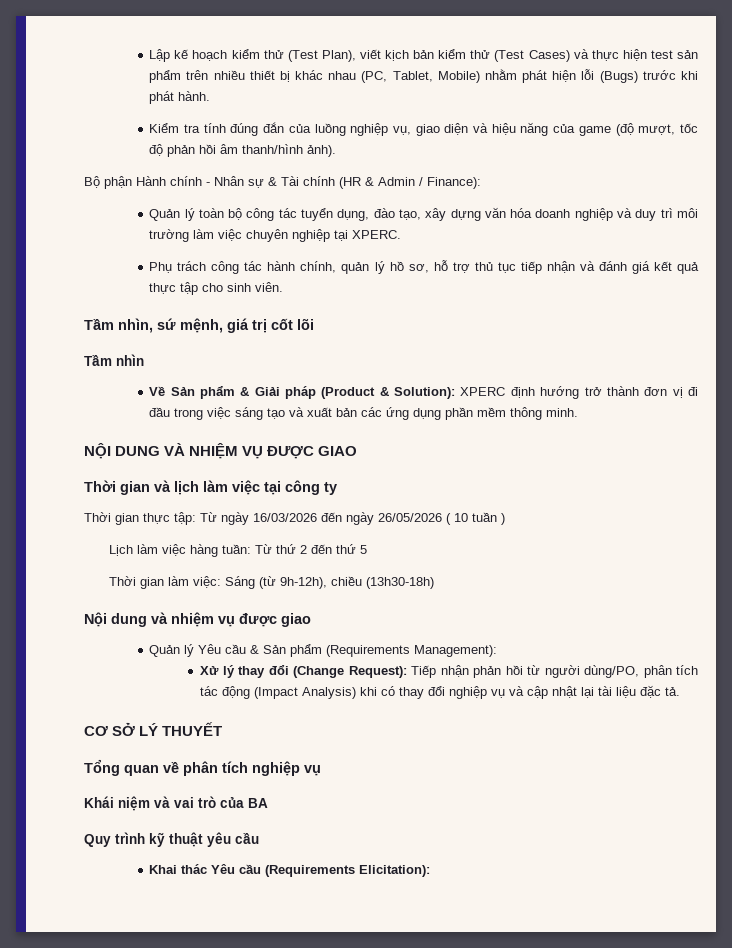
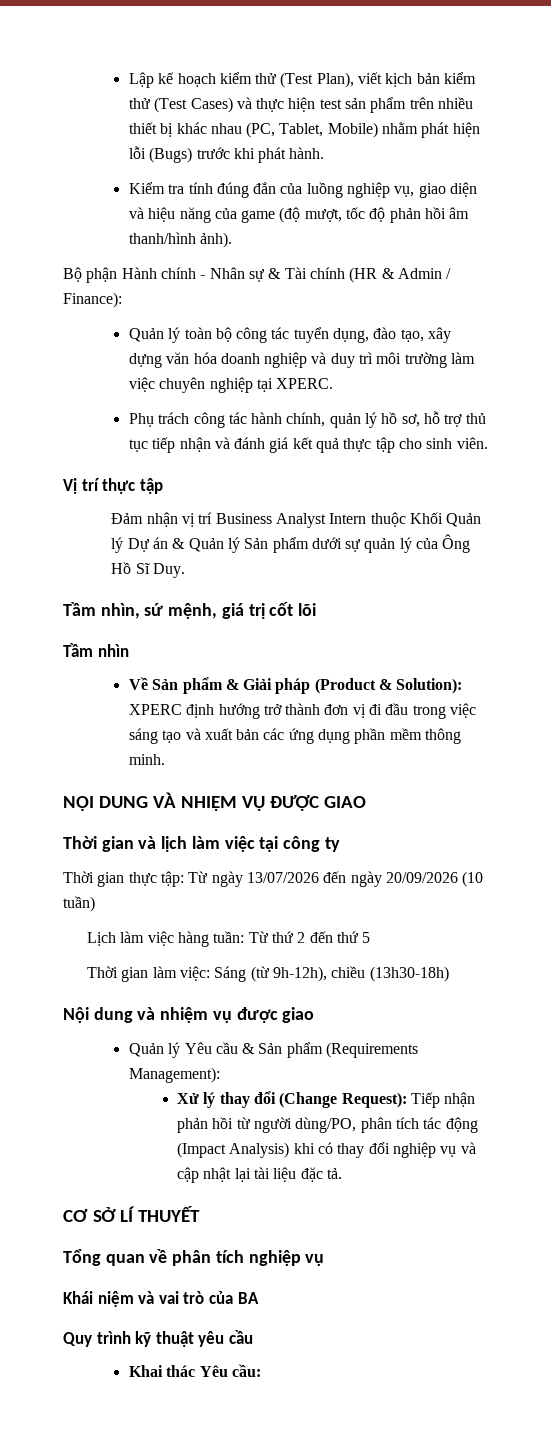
(284, 287) none -> [63,478,163,494] [111,512,482,528] [111,534,471,553] [111,562,185,578] // Vị trí thực tập // Đảm nhận vị trí Business Analyst Intern thuộc Khối Quản lý Dự án & Quản lý Sản phẩm dưới sự quản lý của Ông Hồ Sĩ Duy.
[253,513,317,522] 16/03/2026 -> [246,872,319,883] 13/07/2026
[378,512,505,525] 26/05/2026 ( 10 tuần ) -> [385,871,484,887] [63,896,95,912] 20/09/2026 (10 tuần)
[139,723,159,736] LÝ -> [119,1206,135,1222] LÍ
[239,864,431,877] cầu (Requirements Elicitation): -> [231,1364,261,1377] cầu:

